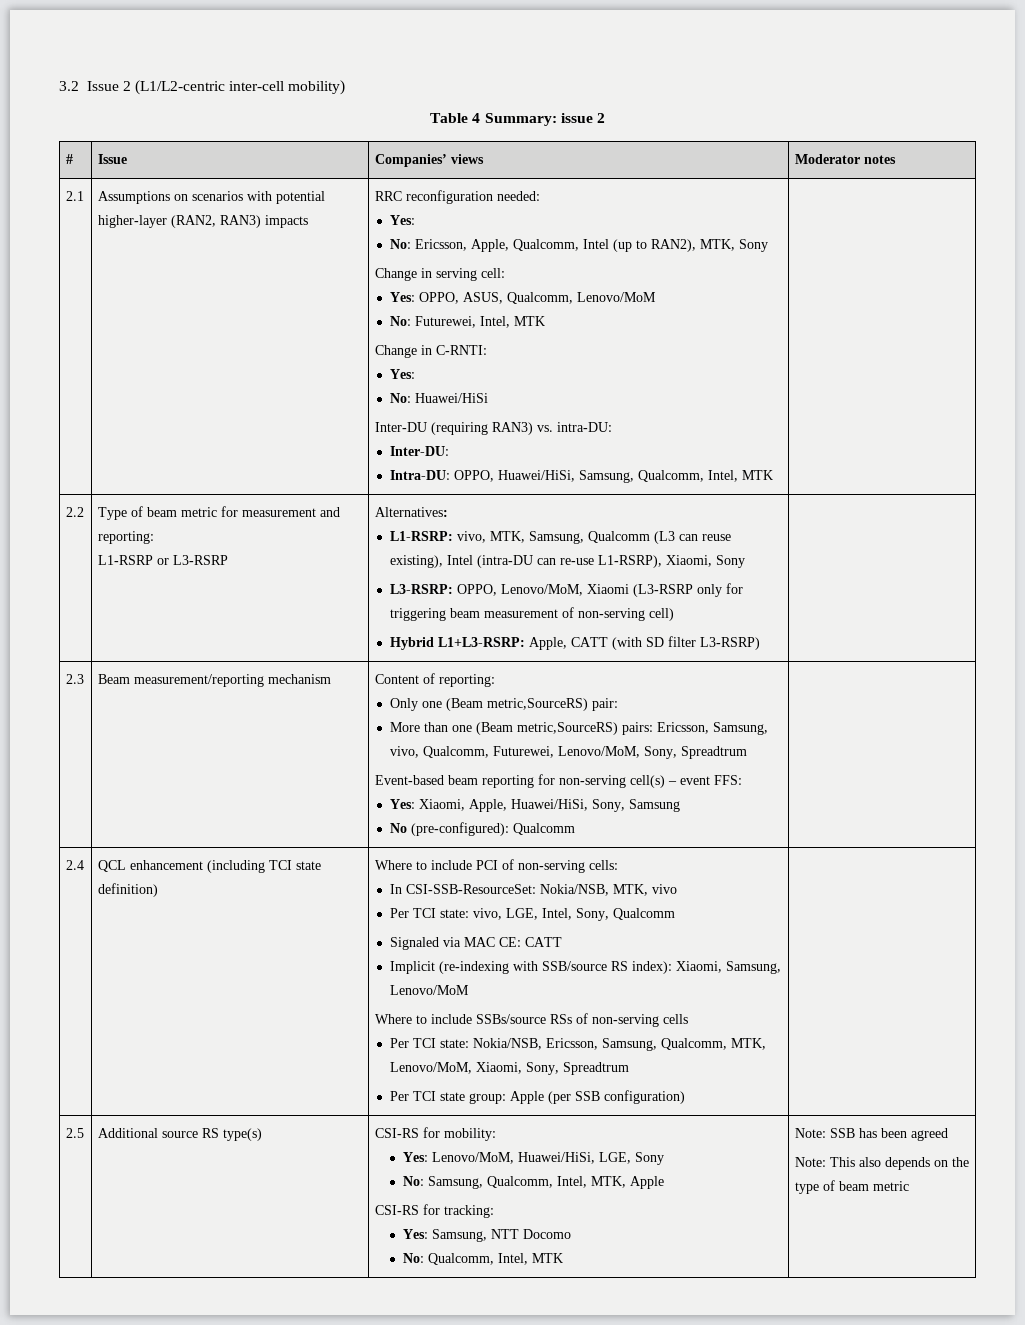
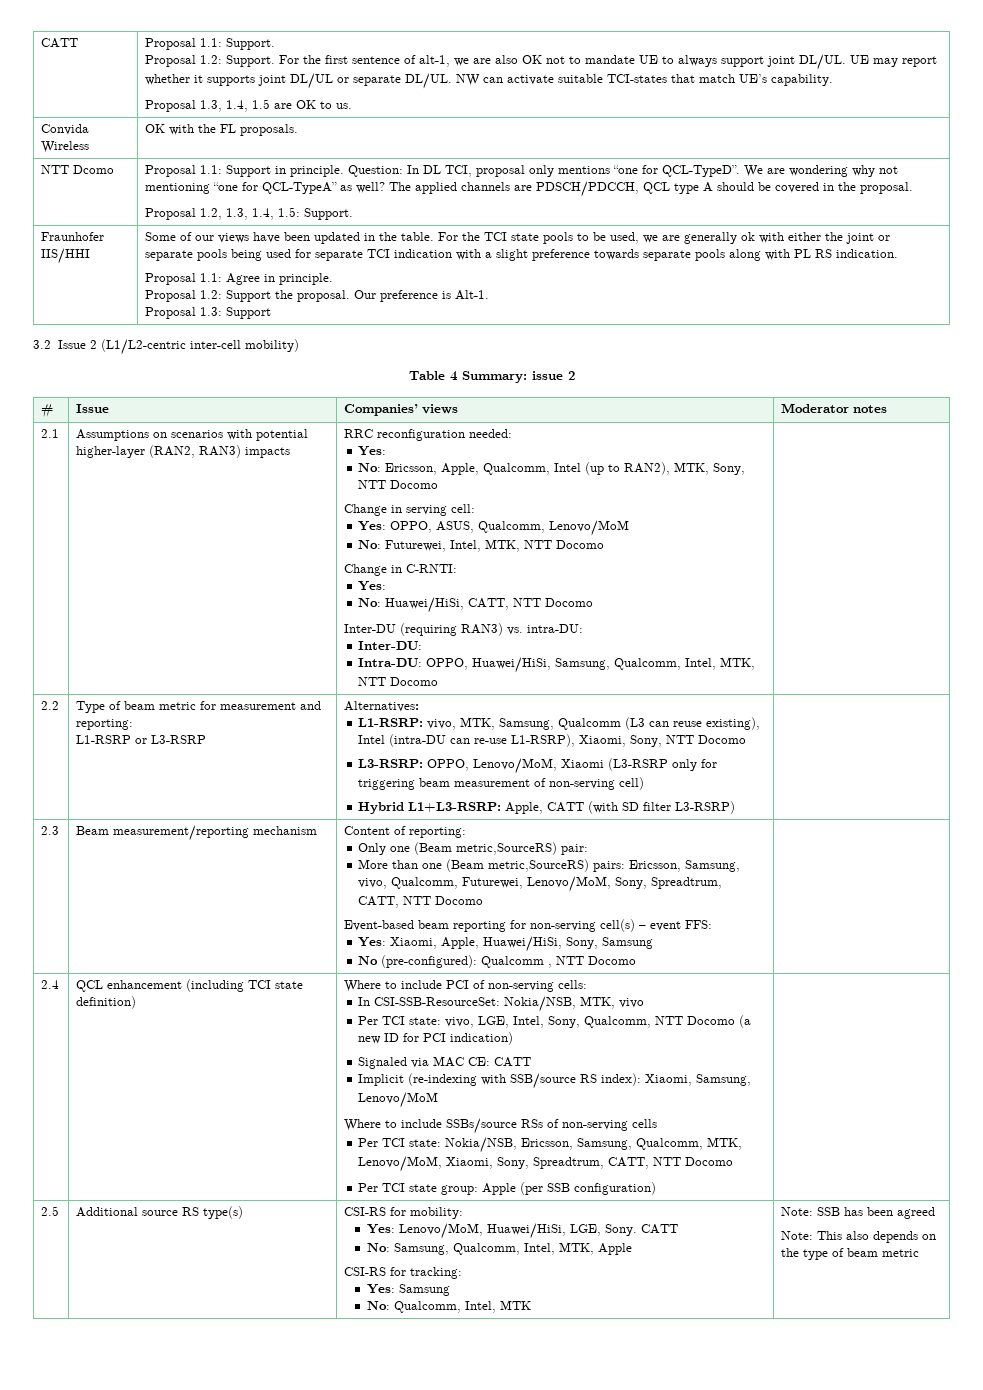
(59, 86) none -> [41,38,79,48] [145,38,276,50] [145,54,938,70] [145,73,834,89] [145,99,353,112] [41,124,90,135] [41,141,90,153] [145,124,299,136] [41,165,115,174] [145,165,899,177] [145,181,914,197] [145,207,354,220] [41,232,105,241] [41,248,91,264] [145,232,891,244] [145,249,899,261] [145,273,334,285] [145,290,490,302] [145,307,272,319] CATT | Proposal 1.1: Support. // Proposal 1.2: Support. For the first sentence of alt-1, we are also OK not to mandate UE to always support joint DL/UL. UE may report whether it supports joint DL/UL or separate DL/UL. NW can activate suitable TCI-states that match UE’s capability. // Proposal 1.3, 1.4, 1.5 are OK to us. // Convida Wireless | OK with the FL proposals. // NTT Dcomo | Proposal 1.1: Support in principle. Question: In DL TCI, proposal only mentions “one for QCL-TypeD”. We are wondering why not mentioning “one for QCL-TypeA” as well? The applied channels are PDSCH/PDCCH, QCL type A should be covered in the proposal. // Proposal 1.2, 1.3, 1.4, 1.5: Support. // Fraunhofer IIS/HHI | Some of our views have been updated in the table. For the TCI state pools to be used, we are generally ok with either the joint or separate pools being used for separate TCI indication with a slight preference towards separate pools along with PL RS indication. // Proposal 1.1: Agree in principle. // Proposal 1.2: Support the proposal. Our preference is Alt-1. // Proposal 1.3: Support //
[738,239,768,252] Sony -> [713,463,746,475] [358,480,439,489] Sony, NTT Docomo
[513,316,545,326] MTK -> [485,539,605,552] MTK, NTT Docomo
[414,393,488,403] Huawei/HiSi -> [385,597,594,613] Huawei/HiSi, CATT, NTT Docomo
[741,470,773,480] MTK -> [720,657,756,670] [358,677,439,686] MTK, NTT Docomo
[715,555,745,568] Sony -> [630,735,747,747] Sony, NTT Docomo
[680,746,747,759] Spreadtrum -> [651,877,723,889] [358,896,484,908] Spreadtrum, CATT, NTT Docomo
(575, 829) none -> [548,956,637,968] , NTT Docomo
[612,908,675,920] Qualcomm -> [584,1015,752,1028] [358,1032,514,1045] Qualcomm, NTT Docomo (a new ID for PCI indication)
[562,1062,629,1075] Spreadtrum -> [533,1157,734,1169] Spreadtrum, CATT, NTT Docomo
[634,1152,664,1165] Sony -> [605,1224,679,1236] Sony. CATT
[431,1229,571,1242] Samsung, NTT Docomo -> [399,1284,451,1296] Samsung

